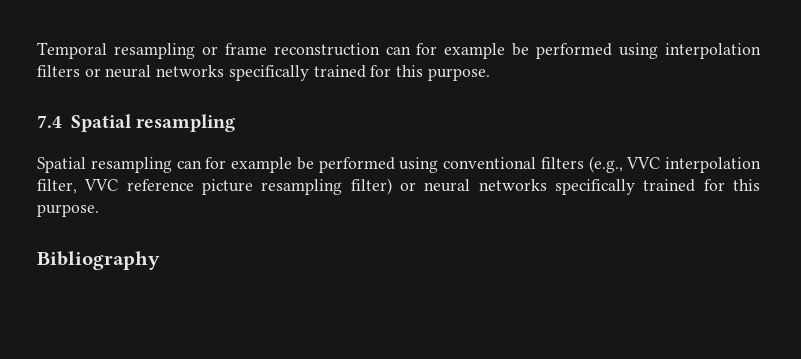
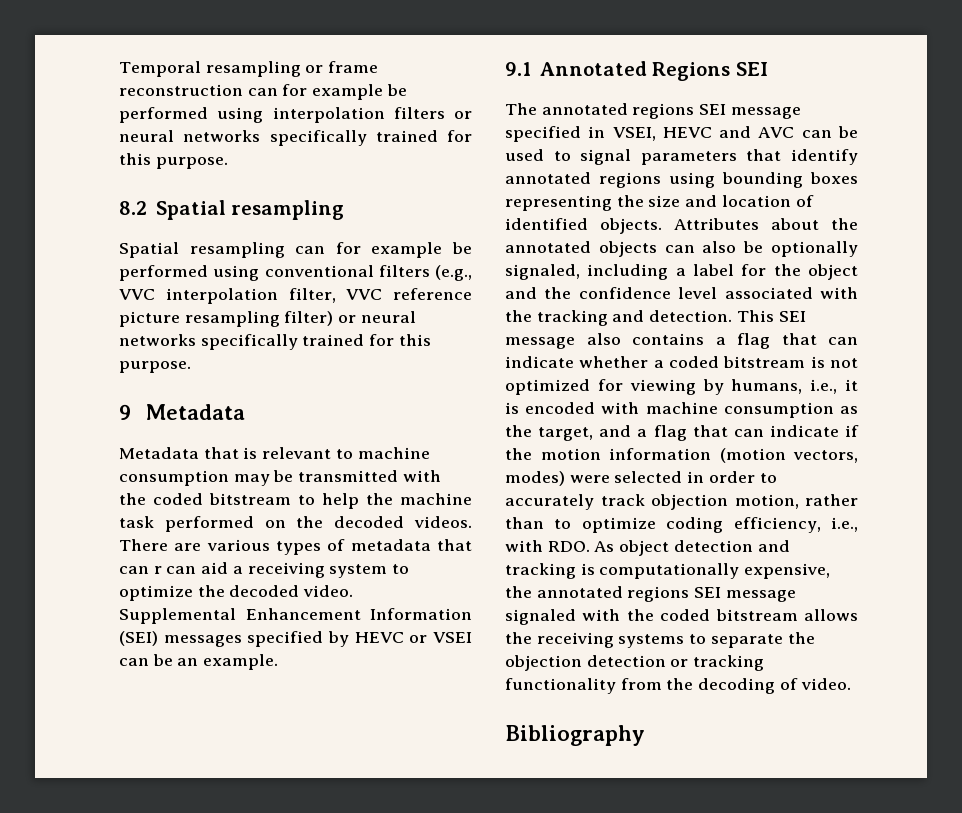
[37,115,62,128] 7.4 -> [119,201,147,215] 8.2
(99, 210) none -> [119,404,245,420] [119,447,430,459] [119,470,441,486] [119,493,472,509] [119,516,473,532] [119,539,472,555] [119,562,410,578] [119,585,354,601] [119,608,472,624] [119,631,472,647] [119,654,279,670] [505,61,768,81] [505,103,801,119] [505,126,858,142] [505,149,858,165] [505,172,858,188] [505,195,814,211] [505,218,858,234] [505,241,858,257] [505,264,858,280] [505,287,858,299] [505,310,806,326] [505,333,858,349] [505,356,858,368] [505,379,858,395] [505,402,858,418] [505,425,859,441] [505,448,858,463] [505,471,777,486] [505,494,858,510] [505,517,858,533] [505,540,790,556] [505,563,831,579] [505,586,796,602] [505,609,858,625] [505,632,815,648] [505,655,765,671] [505,678,851,694] // 9 Metadata // Metadata that is relevant to machine consumption may be transmitted with the coded bitstream to help the machine task performed on the decoded videos. There are various types of metadata that can r can aid a receiving system to optimize the decoded video. Supplemental Enhancement Information (SEI) messages specified by HEVC or VSEI can be an example. // 9.1 Annotated Regions SEI // The annotated regions SEI message specified in VSEI, HEVC and AVC can be used to signal parameters that identify annotated regions using bounding boxes representing the size and location of identified objects. Attributes about the annotated objects can also be optionally signaled, including a label for the object and the confidence level associated with the tracking and detection. This SEI message also contains a flag that can indicate whether a coded bitstream is not optimized for viewing by humans, i.e., it is encoded with machine consumption as the target, and a flag that can indicate if the motion information (motion vectors, modes) were selected in order to accurately track objection motion, rather than to optimize coding efficiency, i.e., with RDO. As object detection and tracking is computationally expensive, the annotated regions SEI message signaled with the coded bitstream allows the receiving systems to separate the objection detection or tracking functionality from the decoding of video.

